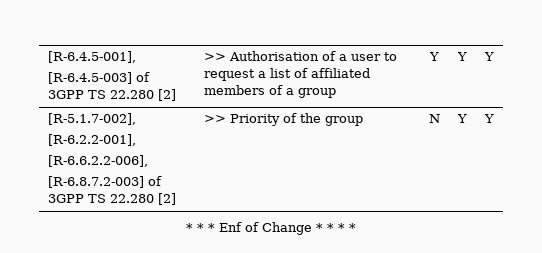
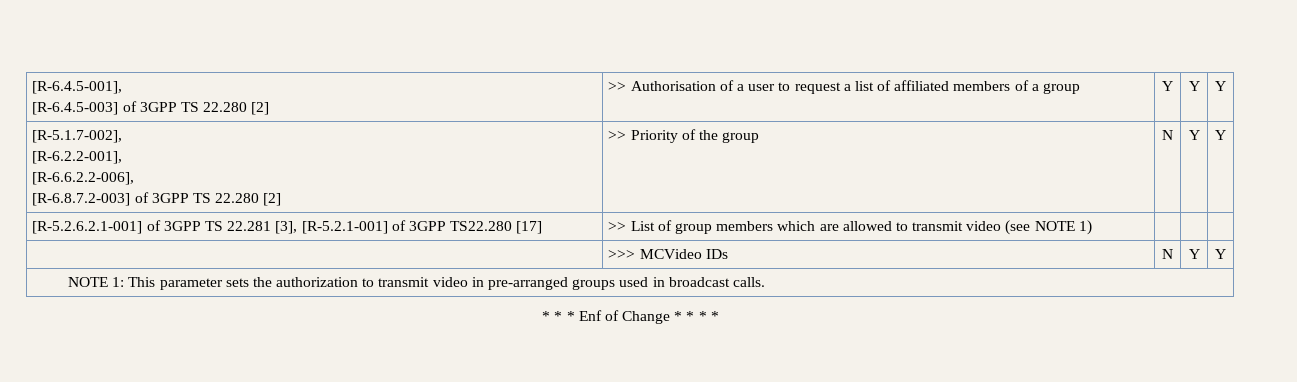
(494, 118) none -> [32,220,543,234] [608,220,1092,235] [608,249,728,259] [1162,249,1173,259] [1188,249,1200,259] [1215,249,1226,259] [67,277,765,290] // [R-5.2.6.2.1-001] of 3GPP TS 22.281 [3], [R-5.2.1-001] of 3GPP TS22.280 [17] | >> List of group members which are allowed to transmit video (see NOTE 1) | | | // | >>> MCVideo IDs | N | Y | Y // NOTE 1: This parameter sets the authorization to transmit video in pre-arranged groups used in broadcast calls.

